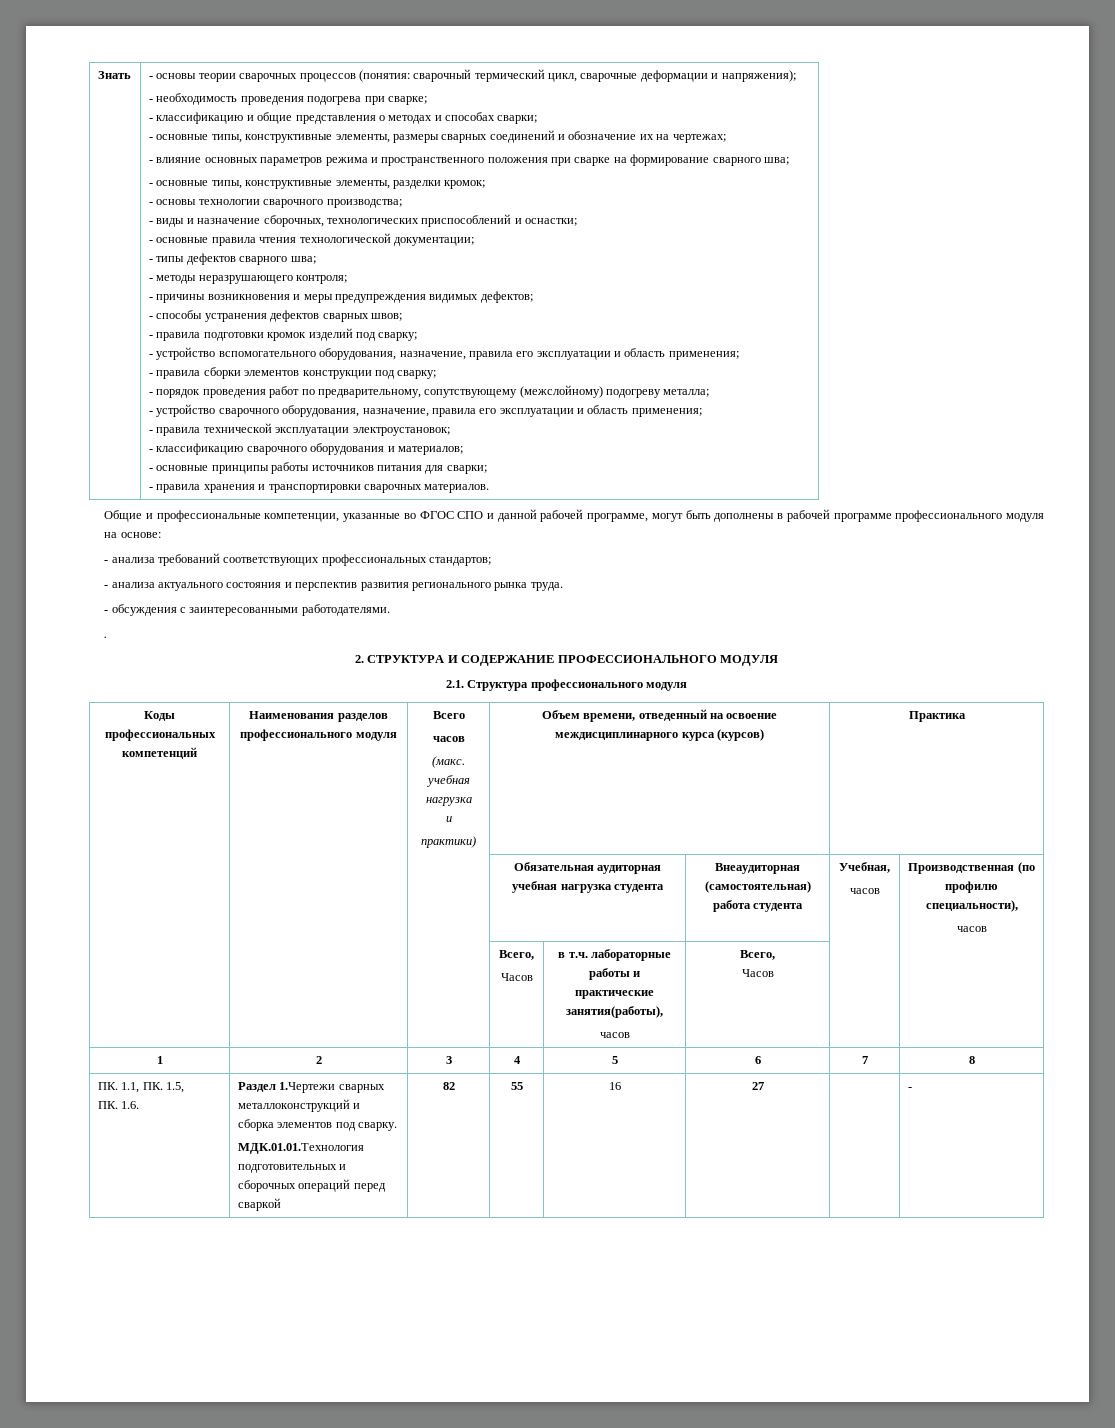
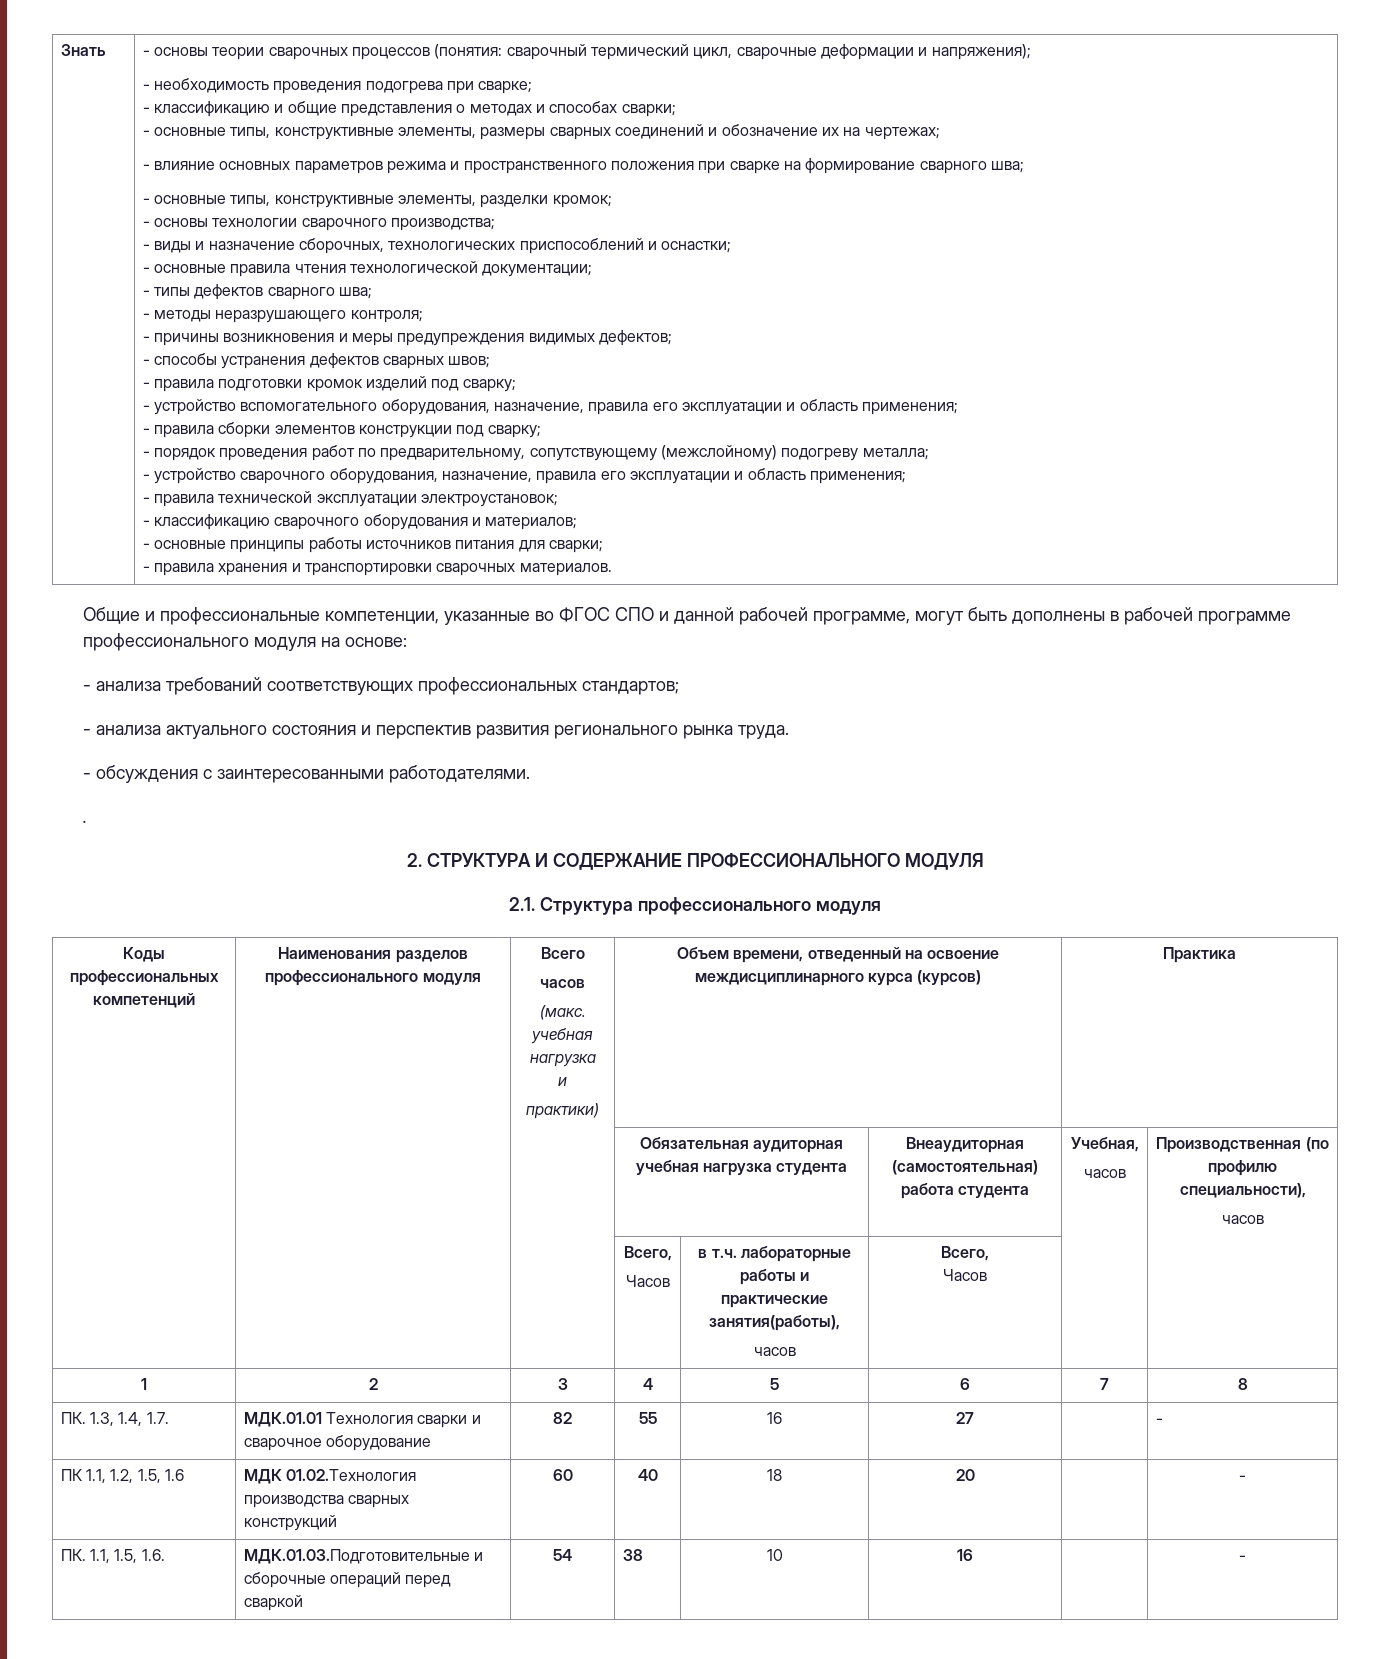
[121,1082,185,1093] [97,1101,140,1109] [237,1082,385,1093] [237,1099,361,1112] [237,1119,398,1131] [237,1143,364,1154] [237,1164,347,1173] [237,1179,386,1192] [237,1198,281,1211] 1.1, ПК. 1.5, // ПК. 1.6. | Раздел 1.Чертежи сварных металлоконструкций и сборка элементов под сварку. // МДК.01.01.Технология подготовительных и сборочных операций перед сваркой -> [89,1412,169,1426] [243,1412,481,1428] [243,1435,431,1451] 1.3, 1.4, 1.7. | МДК.01.01 Технология сварки и сварочное оборудование
(912, 1088) none -> [60,1469,184,1483] [243,1469,416,1484] [243,1495,409,1508] [243,1515,337,1531] [552,1469,573,1481] [637,1469,658,1481] [767,1469,782,1481] [955,1469,975,1481] [1239,1475,1246,1481] [60,1549,165,1563] [243,1549,483,1564] [243,1572,452,1588] [243,1595,303,1611] [553,1549,572,1561] [622,1549,643,1561] [766,1549,783,1561] [957,1549,973,1561] [1239,1555,1246,1561] // ПК 1.1, 1.2, 1.5, 1.6 | МДК 01.02.Технология производства сварных конструкций | 60 | 40 | 18 | 20 | | - // ПК. 1.1, 1.5, 1.6. | МДК.01.03.Подготовительные и сборочные операций перед сваркой | 54 | 38 | 10 | 16 | | -

